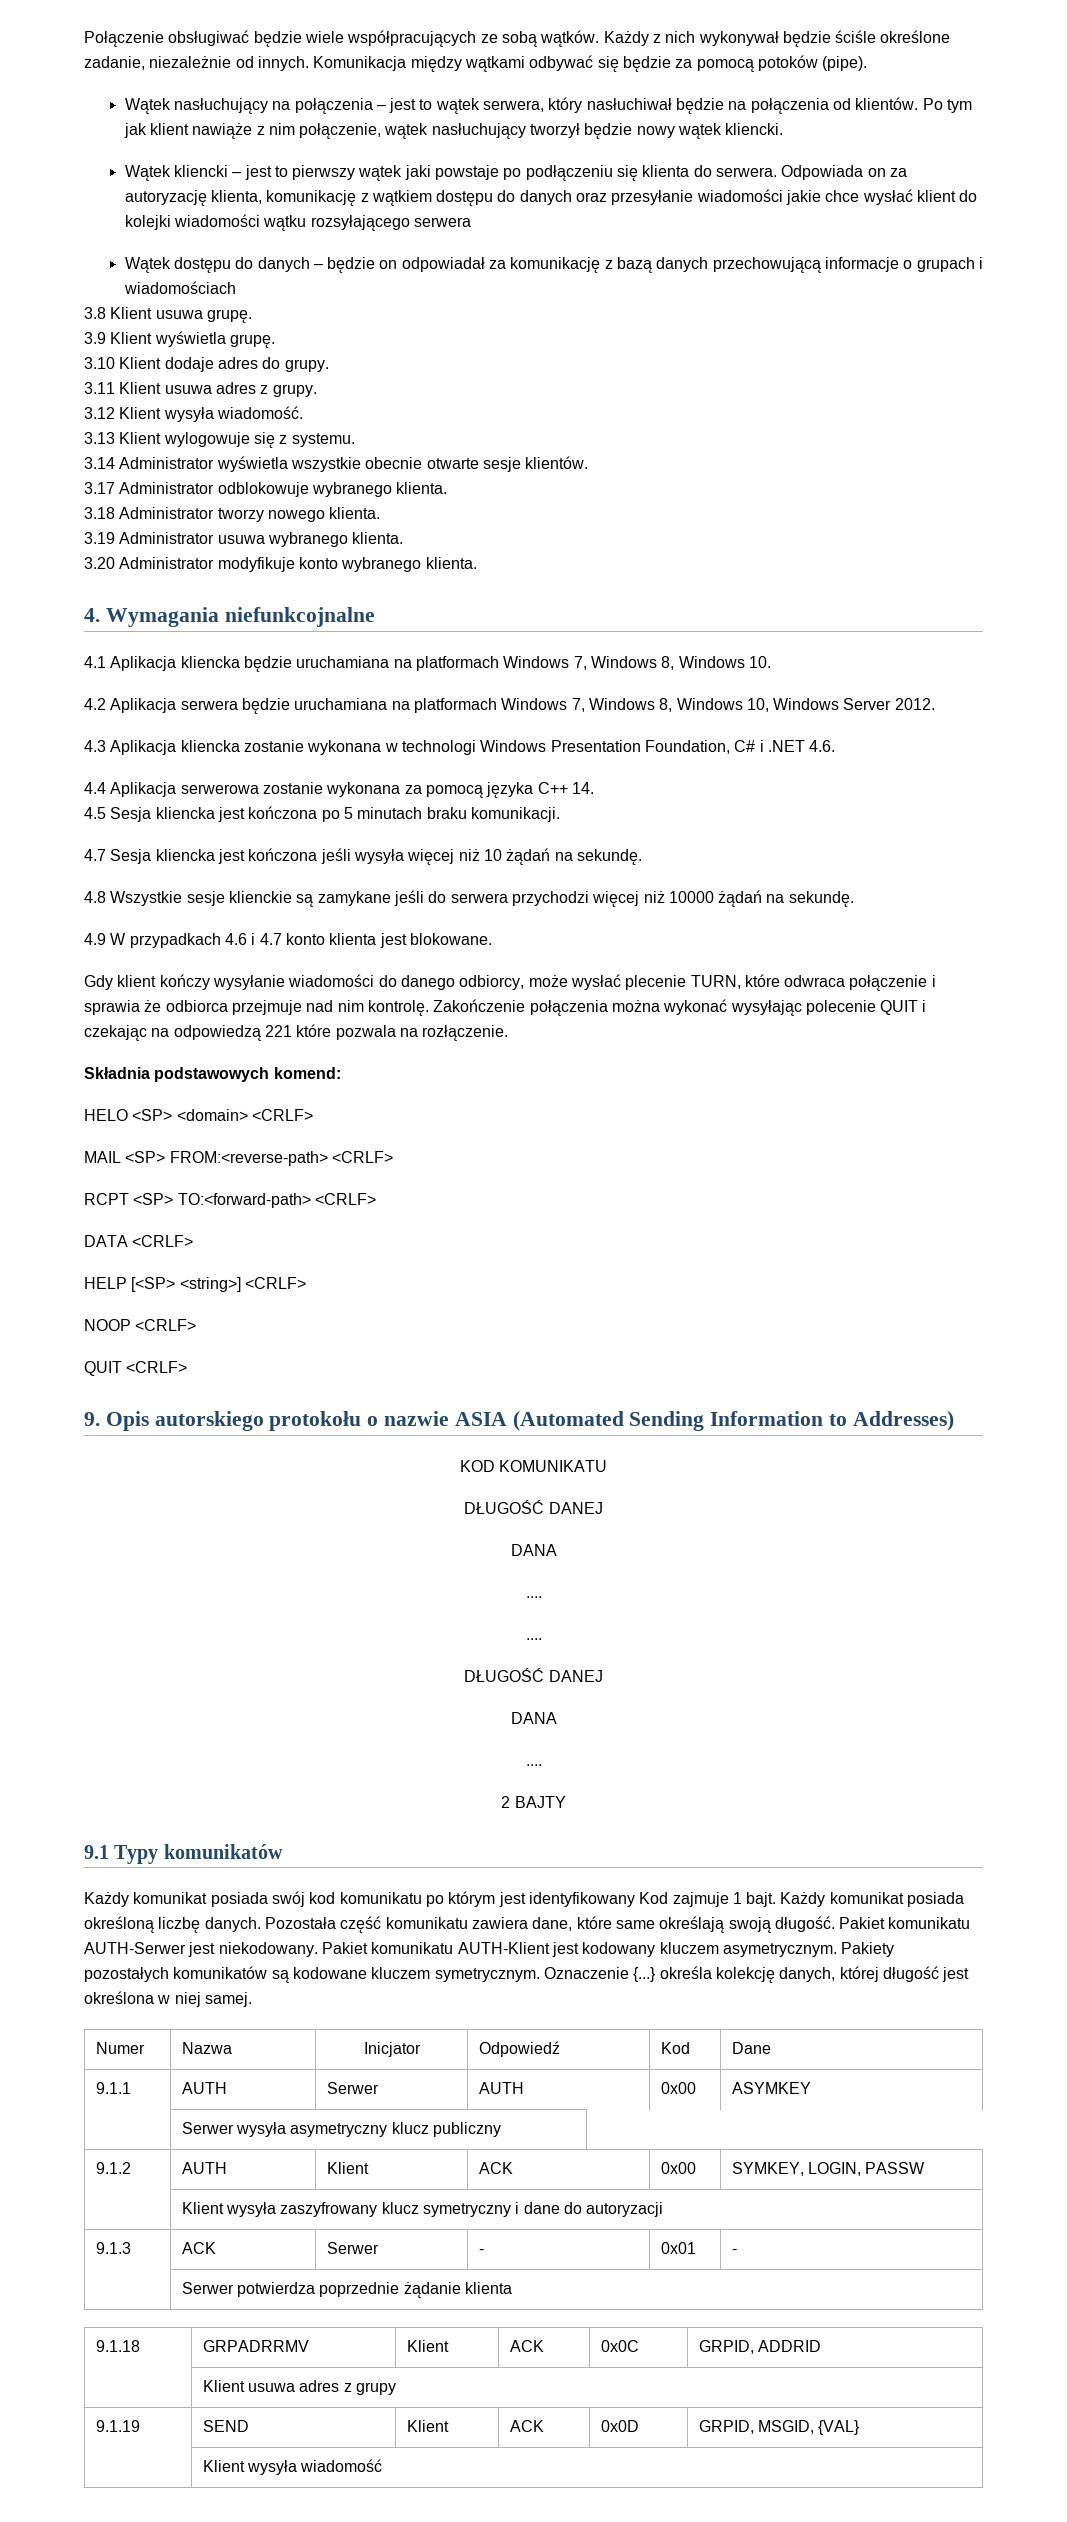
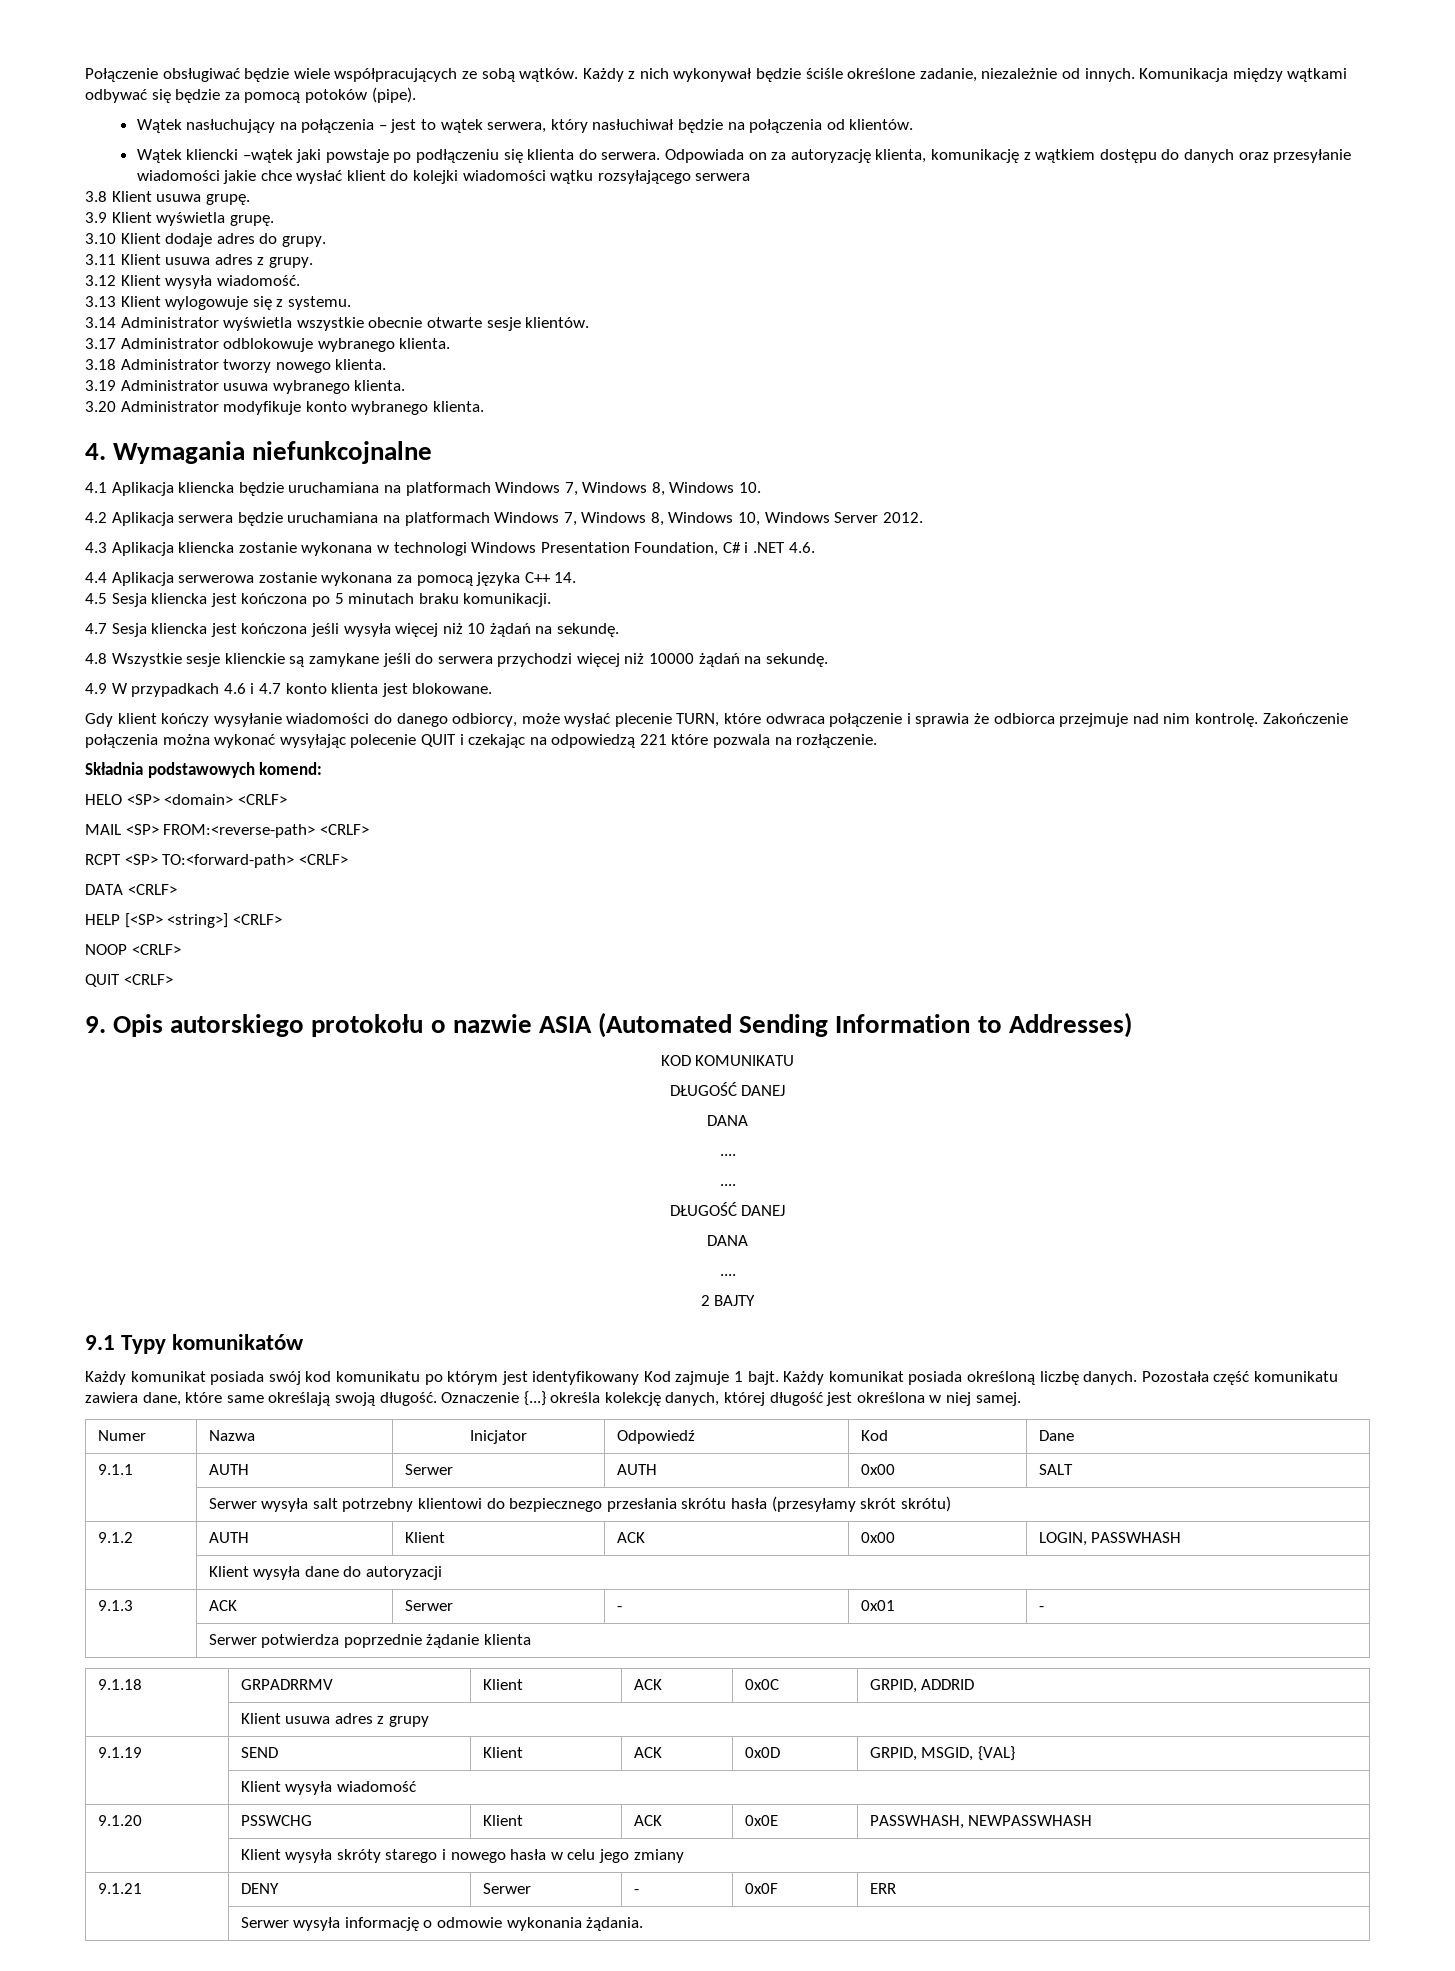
[922,98,972,113] [123,123,784,139] [124,165,403,181] Po tym jak klient nawiąże z nim połączenie, wątek nasłuchujący tworzył będzie nowy wątek kliencki. // Wątek kliencki – jest to pierwszy wątek -> [136,149,293,163] // Wątek kliencki –wątek
[124,257,983,273] [123,281,236,294] // Wątek dostępu do danych – będzie on odpowiadał za komunikację z bazą danych przechowującą informacje o grupach i wiadomościach -> (751, 177) none
[839,1917,971,1929] [84,1942,895,1957] [84,1966,540,1983] Pakiet komunikatu AUTH-Serwer jest niekodowany. Pakiet komunikatu AUTH-Klient jest kodowany kluczem asymetrycznym. Pakiety pozostałych komunikatów są kodowane kluczem symetrycznym. -> (437, 1399) none
[731,2082,811,2094] [181,2122,501,2137] ASYMKEY // | Serwer wysyła asymetryczny klucz publiczny -> [1038,1464,1073,1475] [208,1496,951,1512] SALT // | Serwer wysyła salt potrzebny klientowi do bezpiecznego przesłania skrótu hasła (przesyłamy skrót skrótu)
[731,2162,926,2176] [181,2202,520,2217] SYMKEY, LOGIN, PASSW // | Klient wysyła zaszyfrowany klucz symetryczny i -> [1038,1532,1182,1546] [208,1566,301,1580] LOGIN, PASSWHASH // | Klient wysyła
(383, 2465) none -> [97,1815,142,1826] [240,1815,312,1826] [482,1815,523,1826] [633,1815,662,1826] [744,1815,778,1826] [869,1815,1093,1829] [240,1849,684,1863] [97,1883,142,1894] [240,1883,279,1894] [482,1883,531,1894] [633,1889,639,1894] [744,1883,778,1894] [869,1883,896,1894] [240,1917,644,1931] // 9.1.20 | PSSWCHG | Klient | ACK | 0x0E | PASSWHASH, NEWPASSWHASH // | Klient wysyła skróty starego i nowego hasła w celu jego zmiany // 9.1.21 | DENY | Serwer | - | 0x0F | ERR // | Serwer wysyła informację o odmowie wykonania żądania.

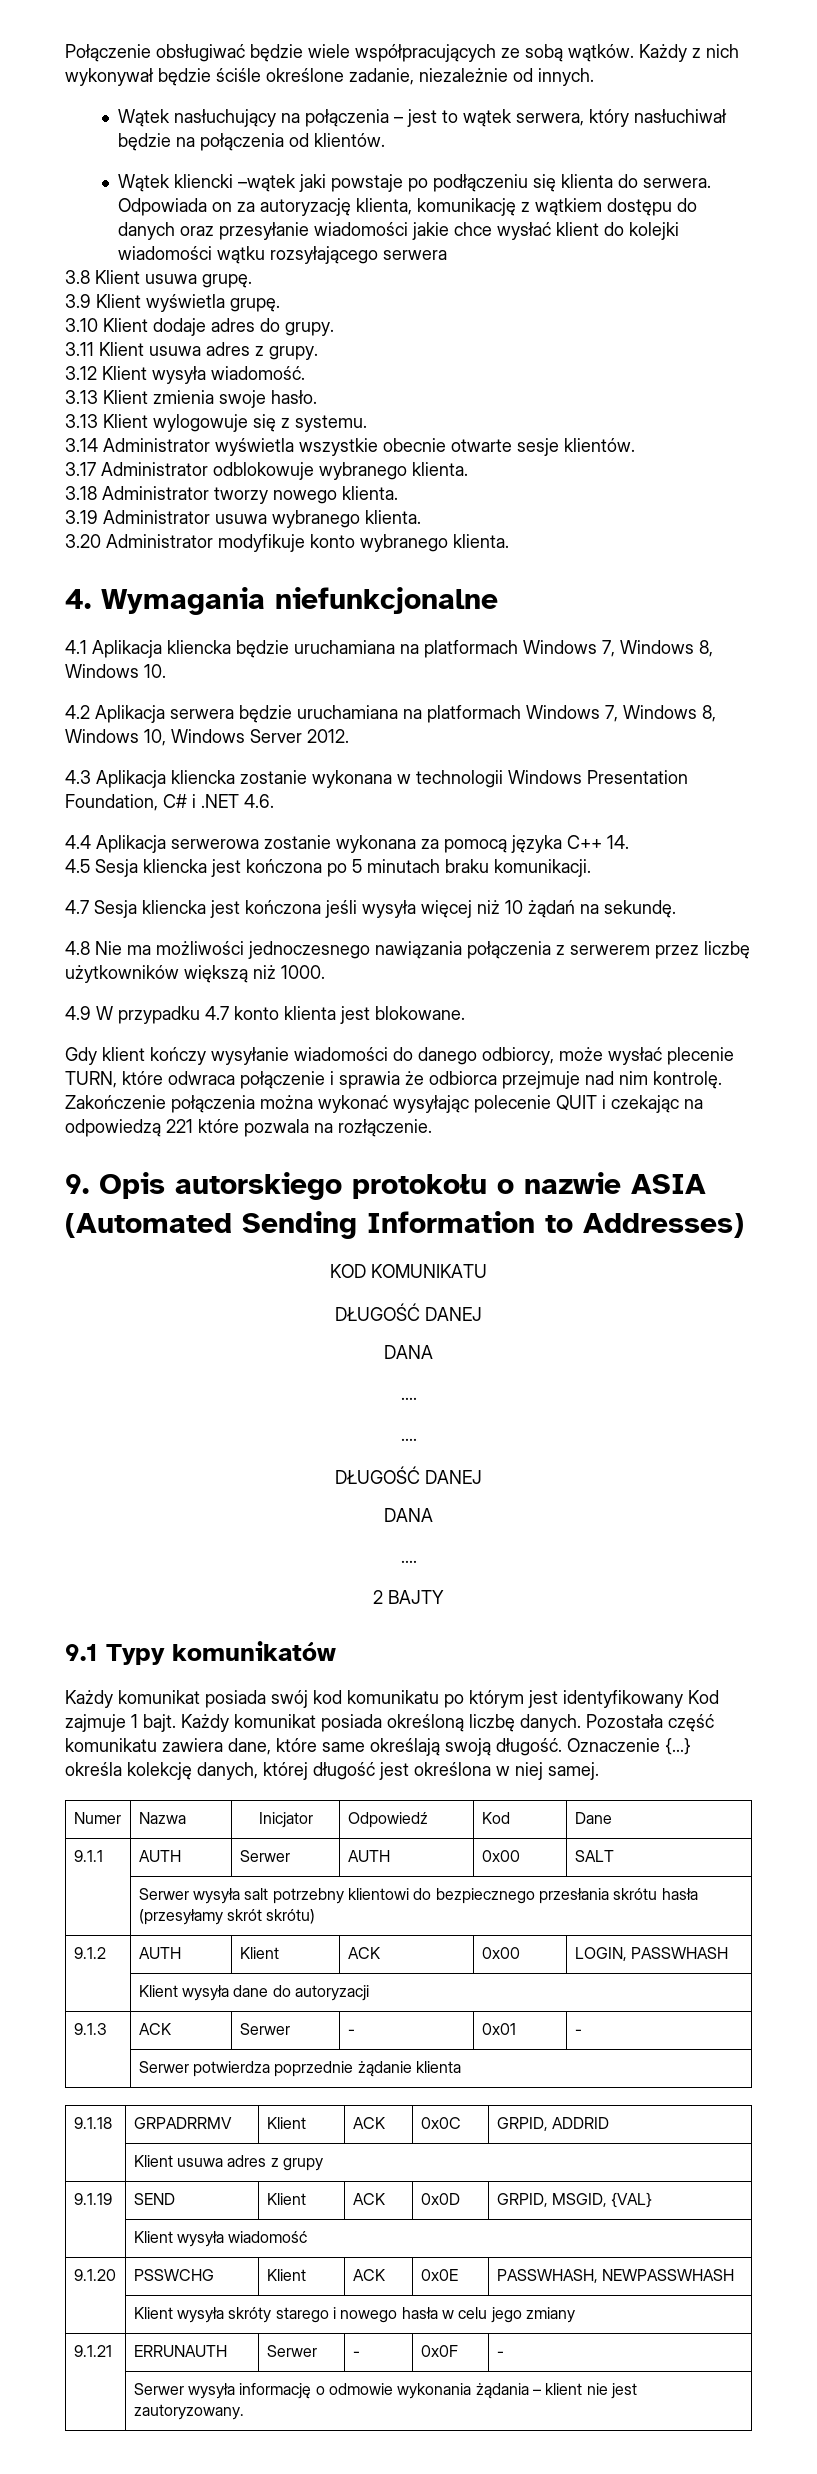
[1139,68,1348,82] [85,87,416,103] Komunikacja między wątkami odbywać się będzie za pomocą potoków (pipe). -> (594, 77) none
(300, 280) none -> [65,390,317,408] // 3.13 Klient zmienia swoje hasło.
[252,441,433,464] niefunkcojnalne -> [275,587,498,614] niefunkcjonalne
[393,542,467,556] technologi -> [416,770,503,788] technologii
[111,653,828,667] Wszystkie sesje klienckie są zamykane jeśli do serwera przychodzi więcej niż 10000 żądań na sekundę. -> [95,941,750,959] [65,965,325,983] Nie ma możliwości jednoczesnego nawiązania połączenia z serwerem przez liczbę użytkowników większą niż 1000.
[131,683,255,697] przypadkach 4.6 i -> [118,1006,200,1024] przypadku
[85,762,323,778] [85,794,287,805] [85,824,369,838] [85,854,348,868] [85,884,177,895] [85,913,282,928] [85,944,181,955] [85,974,173,987] // Składnia podstawowych komend: // HELO <SP> <domain> <CRLF> // MAIL <SP> FROM:<reverse-path> <CRLF> // RCPT <SP> TO:<forward-path> <CRLF> // DATA <CRLF> // HELP [<SP> <string>] <CRLF> // NOOP <CRLF> // QUIT <CRLF> -> (432, 1128) none
[240,1883,279,1894] DENY -> [133,2345,227,2357] ERRUNAUTH
[869,1883,896,1894] ERR -> [496,2351,504,2357] -
[586,1917,644,1931] żądania. -> [475,2383,637,2399] [133,2404,244,2420] żądania – klient nie jest zautoryzowany.

